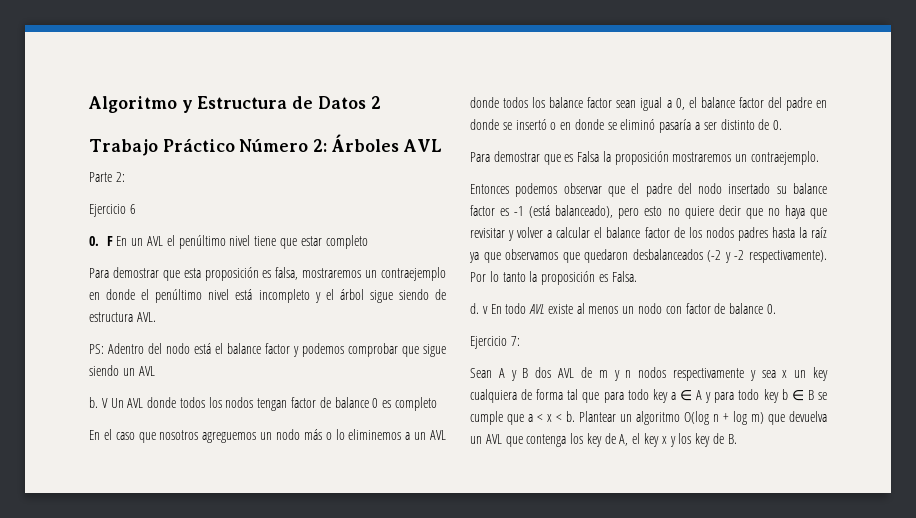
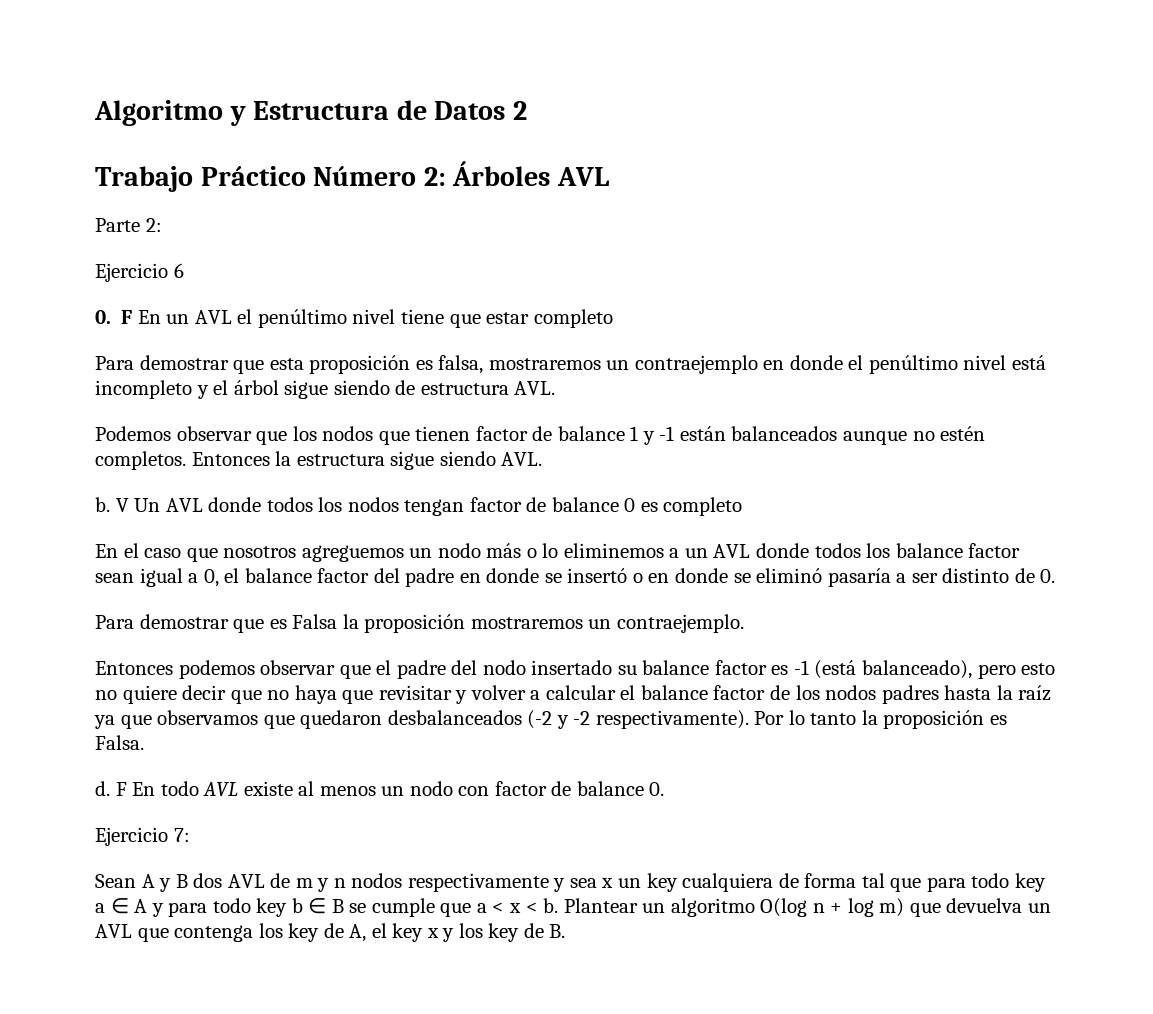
[89,343,446,357] [89,365,155,376] PS: Adentro del nodo está el balance factor y podemos comprobar que sigue siendo un AVL -> [95,426,986,445] [95,451,543,470] Podemos observar que los nodos que tienen factor de balance 1 y -1 están balanceados aunque no estén completos. Entonces la estructura sigue siendo AVL.
[482,306,488,314] v -> [115,782,127,796] F

